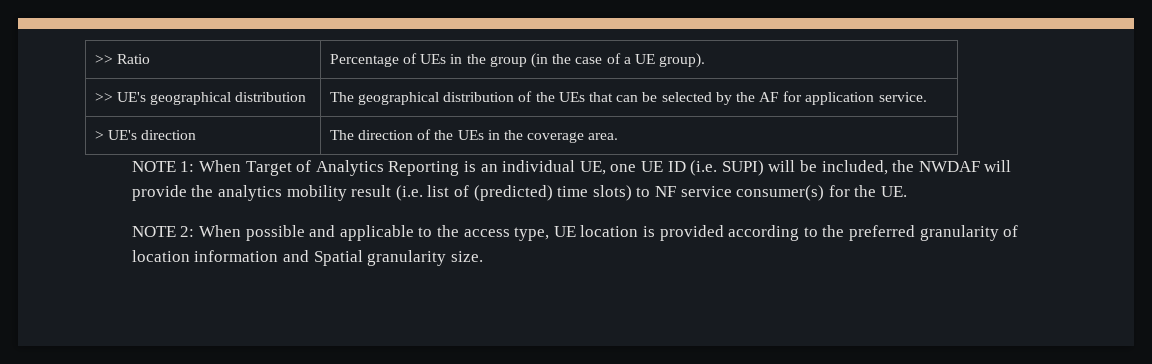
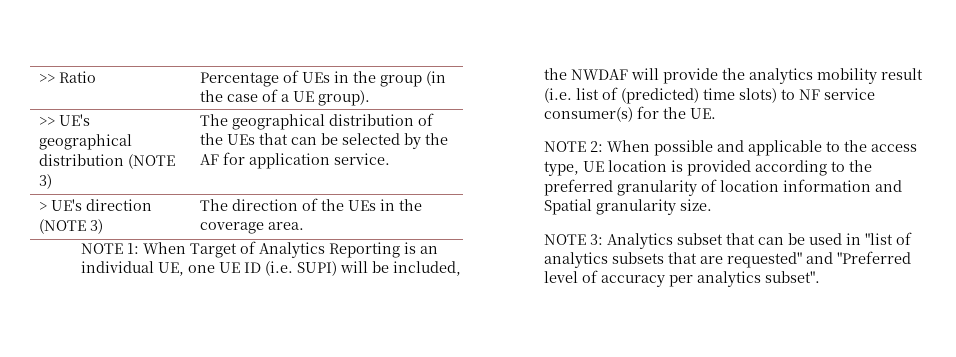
(307, 97) none -> [128,154,176,169] [39,174,53,189] (NOTE 3)
(197, 135) none -> [39,219,104,234] (NOTE 3)
(483, 256) none -> [544,232,913,249] [544,251,912,268] [544,270,821,287] // NOTE 3: Analytics subset that can be used in "list of analytics subsets that are requested" and "Preferred level of accuracy per analytics subset".

